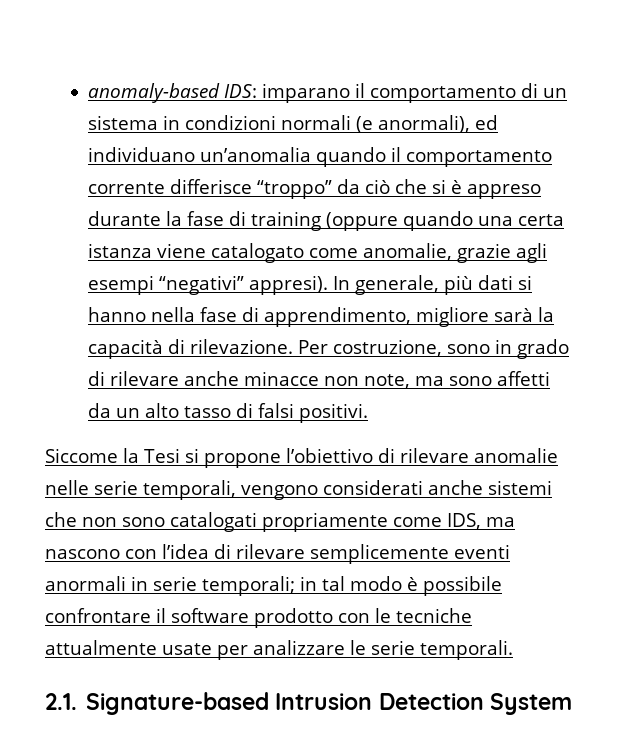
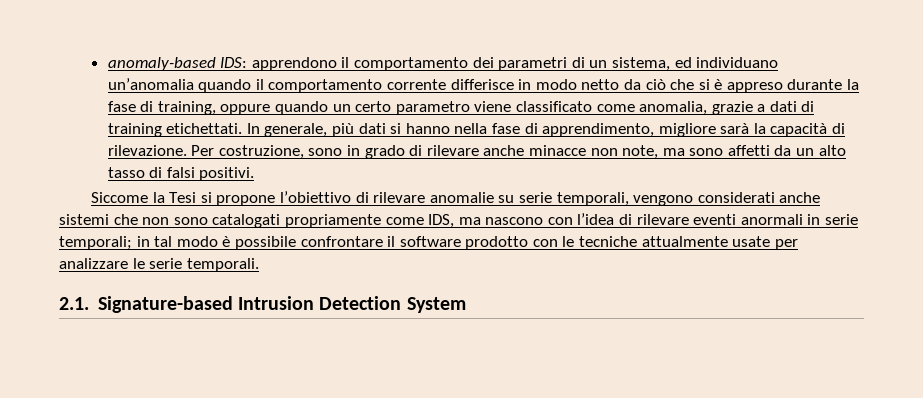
[261,83,567,103] [87,115,470,133] imparano il comportamento di un sistema in condizioni normali (e anormali), -> [251,57,670,71] apprendono il comportamento dei parametri di un sistema,
[256,180,332,199] “troppo” -> [518,79,620,90] in modo netto
[250,211,564,231] [87,243,547,263] [87,275,328,295] training (oppure quando una certa istanza viene catalogato come anomalie, grazie agli esempi “negativi” appresi). -> [157,101,815,115] [107,123,243,137] training, oppure quando un certo parametro viene classificato come anomalia, grazie a dati di training etichettati.
[45,480,89,495] nelle -> [498,195,515,203] su
[310,544,449,564] semplicemente -> (689, 219) none

